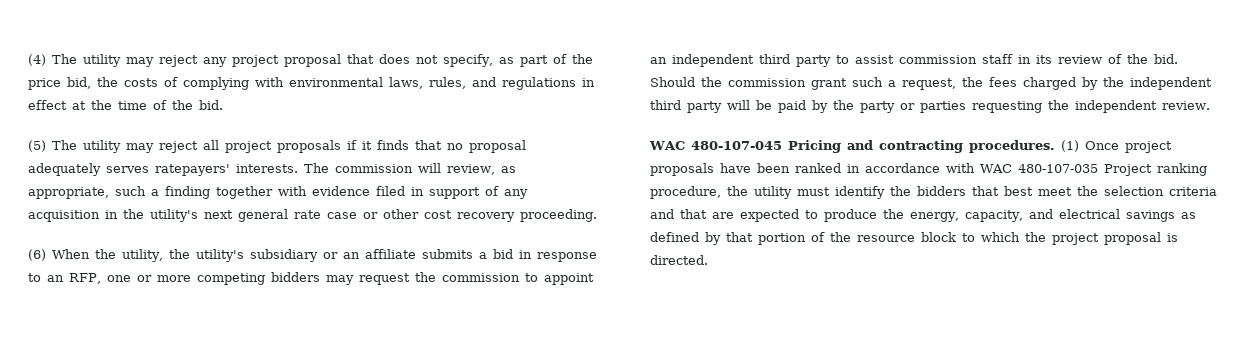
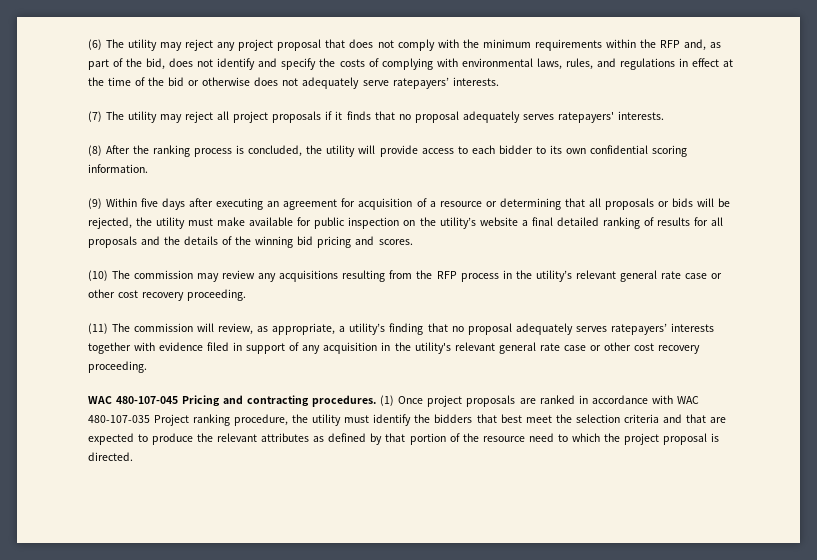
[28,54,46,66] (4) -> [88,39,102,50] (6)
[443,54,593,67] [28,77,91,90] specify, as part of the price bid, -> [397,39,721,51] [88,58,317,70] comply with the minimum requirements within the RFP and, as part of the bid, does not identify and specify
[199,100,223,110] [28,140,46,152] bid. // (5) -> [168,77,499,89] [88,111,102,122] bid or otherwise does not adequately serve ratepayers’ interests. // (7)
(298, 168) none -> [88,145,687,157] [88,164,148,173] [88,198,731,210] [88,217,723,229] [88,236,413,248] [88,270,722,282] [88,289,247,301] [88,323,108,334] // (8) After the ranking process is concluded, the utility will provide access to each bidder to its own confidential scoring information. // (9) Within five days after executing an agreement for acquisition of a resource or determining that all proposals or bids will be rejected, the utility must make available for public inspection on the utility’s website a final detailed ranking of results for all proposals and the details of the winning bid pricing and scores. // (10) The commission may review any acquisitions resulting from the RFP process in the utility’s relevant general rate case or other cost recovery proceeding. // (11)
[115,186,210,199] such a finding -> [339,323,714,335] a utility’s finding that no proposal adequately serves ratepayers’ interests
[204,209,597,222] [28,249,597,262] [28,272,594,285] [650,54,1178,67] [650,77,1212,90] [650,100,1210,113] next general rate case or other cost recovery proceeding. // (6) When the utility, the utility's subsidiary or an affiliate submits a bid in response to an RFP, one or more competing bidders may request the commission to appoint an independent third party to assist commission staff in its review of the bid. Should the commission grant such a request, the fees charged by the independent third party will be paid by the party or parties requesting the independent review. -> [454,342,700,354] [88,361,147,373] relevant general rate case or other cost recovery proceeding.
[720,163,790,173] have been -> [519,398,536,404] are
[910,209,1175,222] energy, capacity, and electrical savings -> [217,433,310,442] relevant attributes
[921,232,956,242] block -> [528,433,554,442] need

